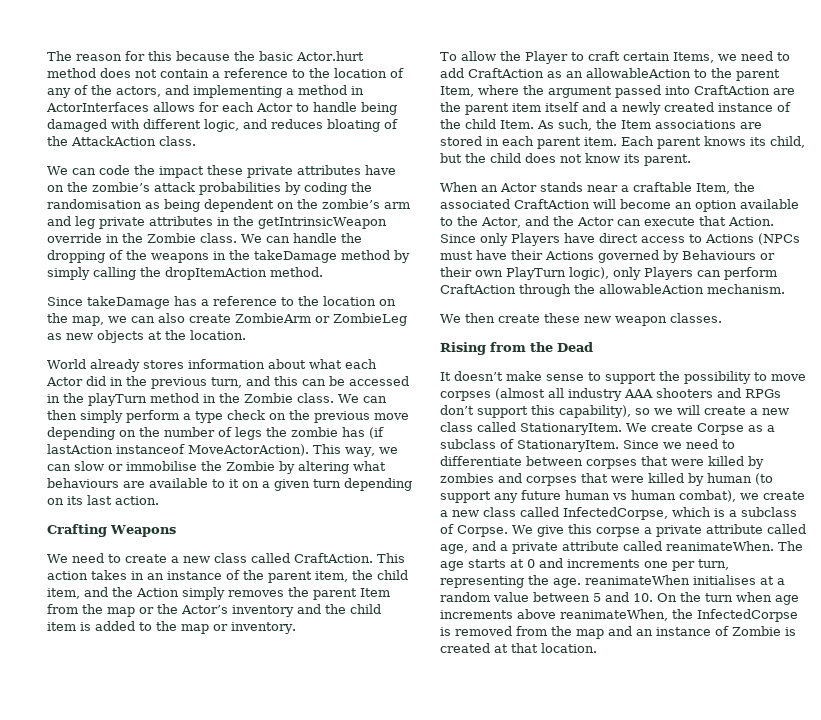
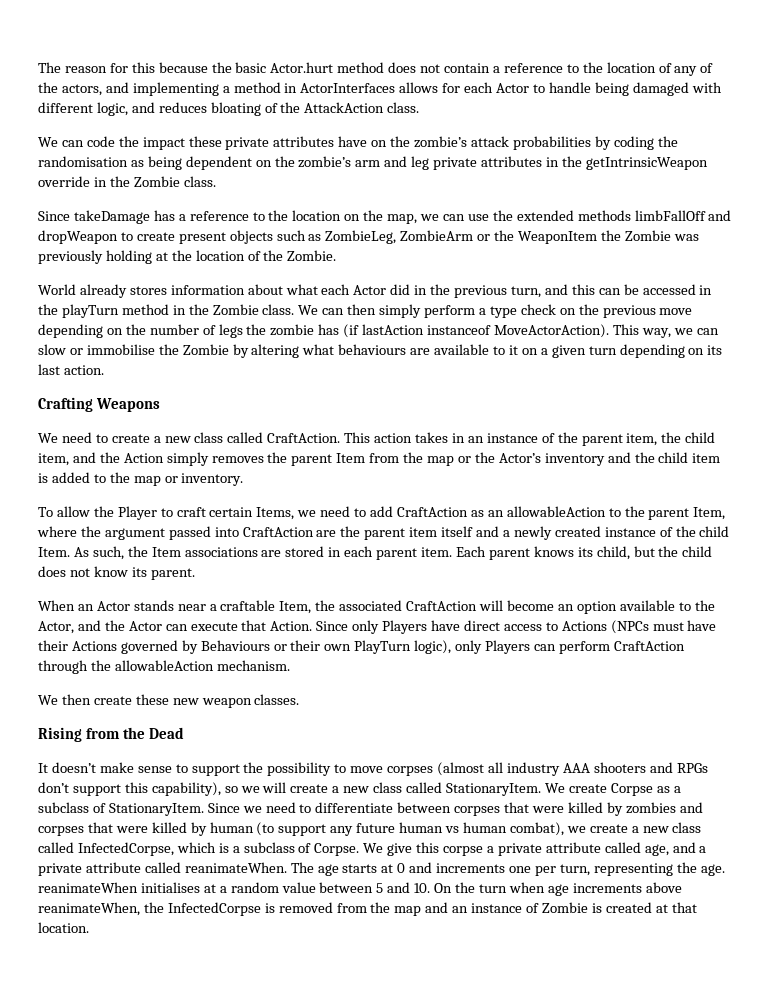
[241,233,362,243] [47,250,410,263] [47,267,323,280] We can handle the dropping of the weapons in the takeDamage method by simply calling the dropItemAction method. -> (216, 181) none
[158,313,407,326] [47,330,246,343] also create ZombieArm or ZombieLeg as new objects at the location. -> [467,210,732,221] [38,230,699,244] [38,250,337,264] use the extended methods limbFallOff and dropWeapon to create present objects such as ZombieLeg, ZombieArm or the WeaponItem the Zombie was previously holding at the location of the Zombie.

